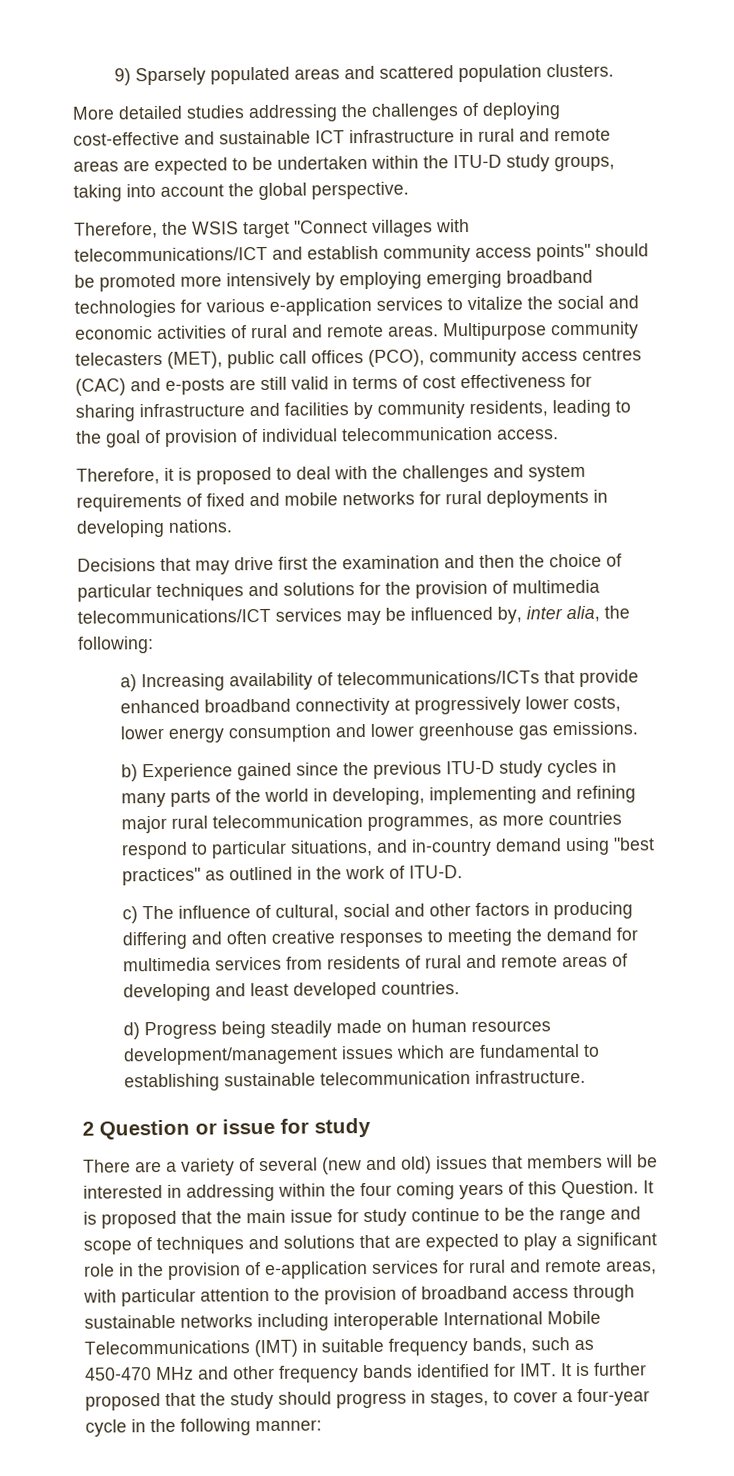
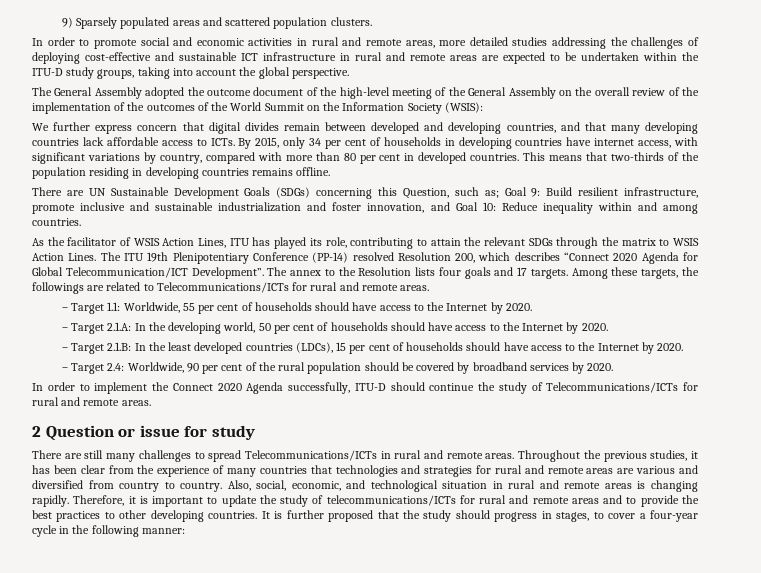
[72,106,115,120] More -> [32,37,467,49] In order to promote social and economic activities in rural and remote areas, more
[74,218,470,239] [74,243,649,263] [74,269,593,292] [74,295,639,318] [75,321,639,341] [75,348,642,369] [75,373,592,396] [75,399,631,422] [76,426,559,448] [76,464,586,485] [76,489,608,512] [76,519,233,538] [77,553,622,575] [77,579,600,602] [77,605,630,626] [78,636,154,654] [120,669,640,692] [120,696,622,716] [120,721,639,743] [121,759,618,782] [121,785,637,808] [121,811,623,834] [121,837,656,860] [122,865,464,886] [122,901,634,924] [122,927,639,950] [123,953,629,972] [123,981,461,1002] [123,1019,552,1040] [123,1043,601,1066] [124,1069,587,1092] Therefore, the WSIS target "Connect villages with telecommunications/ICT and establish community access points" should be promoted more intensively by employing emerging broadband technologies for various e-application services to vitalize the social and economic activities of rural and remote areas. Multipurpose community telecasters (MET), public call offices (PCO), community access centres (CAC) and e-posts are still valid in terms of cost effectiveness for sharing infrastructure and facilities by community residents, leading to the goal of provision of individual telecommunication access. // Therefore, it is proposed to deal with the challenges and system requirements of fixed and mobile networks for rural deployments in developing nations. // Decisions that may drive first the examination and then the choice of particular techniques and solutions for the provision of multimedia telecommunications/ICT services may be influenced by, inter alia, the following: // a) Increasing availability of telecommunications/ICTs that provide enhanced broadband connectivity at progressively lower costs, lower energy consumption and lower greenhouse gas emissions. // b) Experience gained since the previous ITU-D study cycles in many parts of the world in developing, implementing and refining major rural telecommunication programmes, as more countries respond to particular situations, and in-country demand using "best practices" as outlined in the work of ITU-D. // c) The influence of cultural, social and other factors in producing differing and often creative responses to meeting the demand for multimedia services from residents of rural and remote areas of developing and least developed countries. // d) Progress being steadily made on human resources development/management issues which are fundamental to establishing sustainable telecommunication infrastructure. -> [32,87,699,99] [32,102,483,114] [32,122,698,134] [32,137,698,149] [32,152,699,164] [32,167,331,179] [32,187,698,199] [32,202,699,214] [32,218,81,226] [32,237,699,249] [32,252,698,264] [32,267,699,279] [32,282,430,294] [61,302,532,314] [61,322,608,334] [61,342,683,354] [61,362,614,374] [32,382,698,394] [32,397,151,406] The General Assembly adopted the outcome document of the high-level meeting of the General Assembly on the overall review of the implementation of the outcomes of the World Summit on the Information Society (WSIS): // We further express concern that digital divides remain between developed and developing countries, and that many developing countries lack affordable access to ICTs. By 2015, only 34 per cent of households in developing countries have internet access, with significant variations by country, compared with more than 80 per cent in developed countries. This means that two-thirds of the population residing in developing countries remains offline. // There are UN Sustainable Development Goals (SDGs) concerning this Question, such as; Goal 9: Build resilient infrastructure, promote inclusive and sustainable industrialization and foster innovation, and Goal 10: Reduce inequality within and among countries. // As the facilitator of WSIS Action Lines, ITU has played its role, contributing to attain the relevant SDGs through the matrix to WSIS Action Lines. The ITU 19th Plenipotentiary Conference (PP-14) resolved Resolution 200, which describes “Connect 2020 Agenda for Global Telecommunication/ICT Development”. The annex to the Resolution lists four goals and 17 targets. Among these targets, the followings are related to Telecommunications/ICTs for rural and remote areas. // – Target 1.1: Worldwide, 55 per cent of households should have access to the Internet by 2020. // – Target 2.1.A: In the developing world, 50 per cent of households should have access to the Internet by 2020. // – Target 2.1.B: In the least developed countries (LDCs), 15 per cent of households should have access to the Internet by 2020. // – Target 2.4: Worldwide, 90 per cent of the rural population should be covered by broadband services by 2020. // In order to implement the Connect 2020 Agenda successfully, ITU-D should continue the study of Telecommunications/ICTs for rural and remote areas.
[166,1154,658,1176] [83,1180,654,1202] [83,1206,641,1229] [83,1232,657,1255] [84,1259,657,1280] [83,1284,635,1307] [84,1310,601,1332] [84,1337,594,1358] [85,1363,557,1383] a variety of several (new and old) issues that members will be interested in addressing within the four coming years of this Question. It is proposed that the main issue for study continue to be the range and scope of techniques and solutions that are expected to play a significant role in the provision of e-application services for rural and remote areas, with particular attention to the provision of broadband access through sustainable networks including interoperable International Mobile Telecommunications (IMT) in suitable frequency bands, such as 450-470 MHz and other frequency bands identified for IMT. -> [84,450,699,462] [32,465,699,477] [32,480,698,492] [32,495,699,507] [32,510,258,522] still many challenges to spread Telecommunications/ICTs in rural and remote areas. Throughout the previous studies, it has been clear from the experience of many countries that technologies and strategies for rural and remote areas are various and diversified from country to country. Also, social, economic, and technological situation in rural and remote areas is changing rapidly. Therefore, it is important to update the study of telecommunications/ICTs for rural and remote areas and to provide the best practices to other developing countries.

